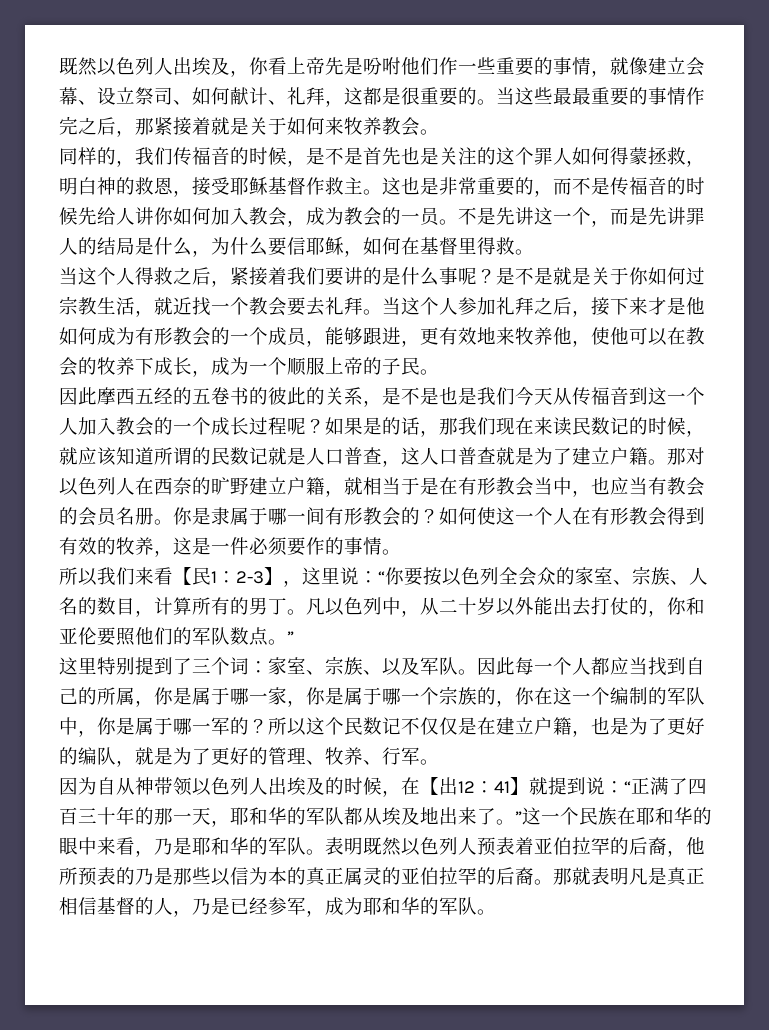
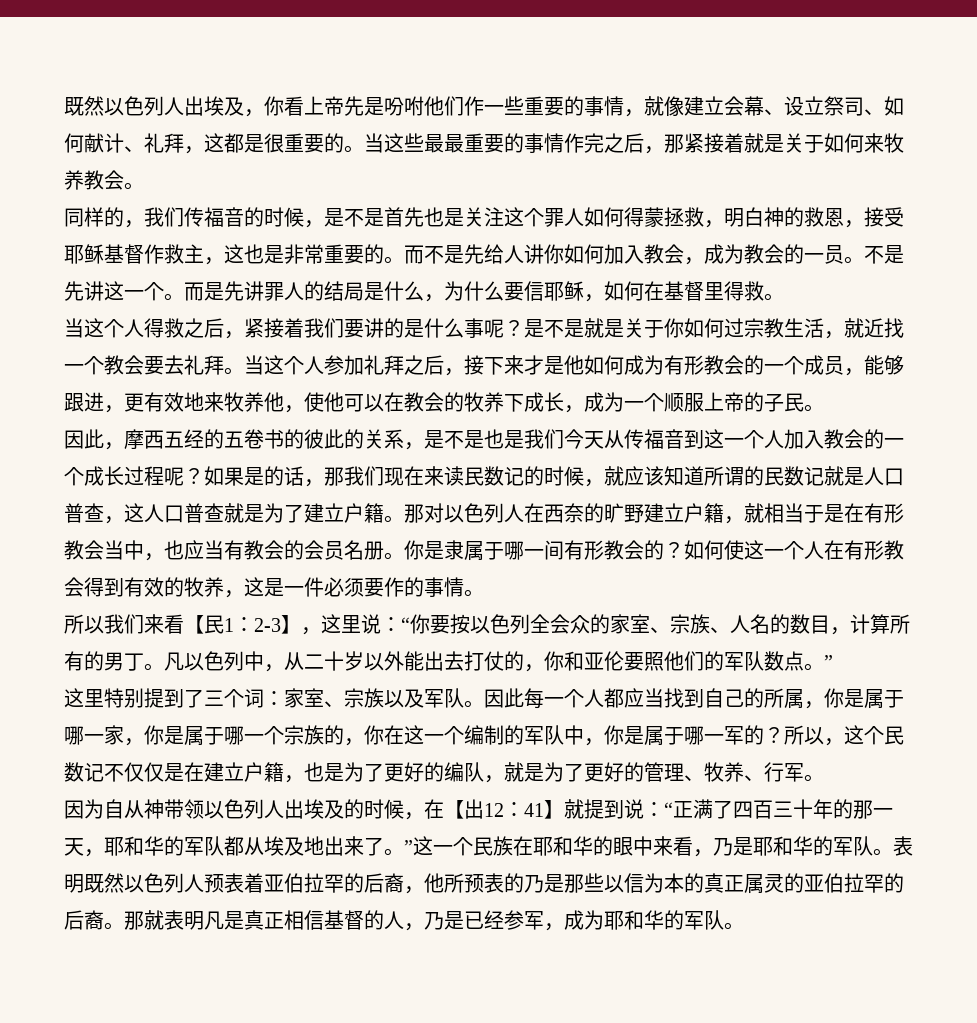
[477,147,496,165] 的 -> (504, 217) none
[363,189,382,195] 。 -> [204,257,224,265] ，
[534,177,705,197] [59,207,78,225] ，而不是传福音的时候 -> [384,245,464,264] 。而不是
[591,220,610,227] ， -> [164,293,184,301] 。
(97, 396) none -> [104,442,124,450] ，
[363,670,382,675] 、 -> (384, 698) none
(306, 727) none -> [824,738,844,746] ，

